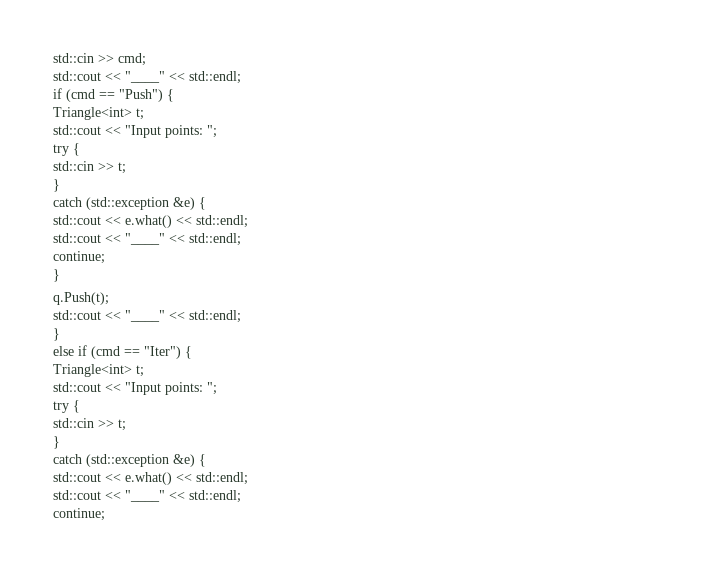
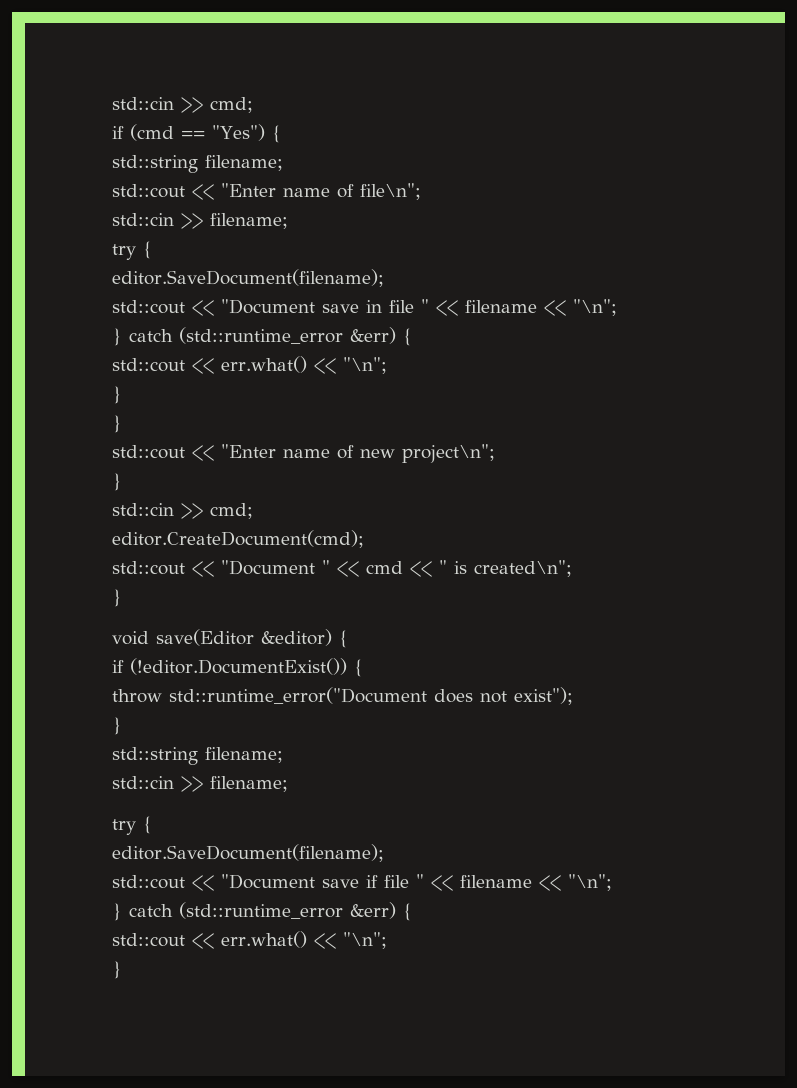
[53,53,146,66] [53,71,241,84] [53,88,174,102] [53,107,144,120] [53,125,217,138] [53,143,80,156] [53,161,126,174] [53,179,60,192] [53,197,206,210] [53,215,248,228] [53,233,241,246] [53,251,105,264] [53,269,60,282] [53,292,109,305] [53,310,241,323] [53,328,60,341] [53,345,192,359] [53,364,144,377] [53,382,217,395] [53,400,80,413] [53,418,126,431] [53,436,60,449] [53,454,206,467] [53,472,248,485] [53,490,241,503] [53,508,105,521] std::cin >> cmd; // std::cout << "____" << std::endl; // if (cmd == "Push") { // Triangle<int> t; // std::cout << "Input points: "; // try { // std::cin >> t; // } // catch (std::exception &e) { // std::cout << e.what() << std::endl; // std::cout << "____" << std::endl; // continue; // } // q.Push(t); // std::cout << "____" << std::endl; // } // else if (cmd == "Iter") { // Triangle<int> t; // std::cout << "Input points: "; // try { // std::cin >> t; // } // catch (std::exception &e) { // std::cout << e.what() << std::endl; // std::cout << "____" << std::endl; // continue; -> [112,97,253,113] [112,124,282,143] [112,155,283,173] [112,183,421,200] [112,213,288,229] [112,241,153,260] [112,269,384,287] [112,299,617,316] [112,327,413,346] [112,356,387,374] [112,386,122,404] [112,415,122,433] [112,444,495,463] [112,473,122,491] [112,503,253,519] [112,530,364,548] [112,560,572,577] [112,589,122,607] [112,629,349,648] [112,658,364,677] [112,687,573,705] [112,717,122,735] [112,747,283,765] [112,776,288,792] [112,816,153,835] [112,844,384,862] [112,874,612,891] [112,902,413,921] [112,931,387,949] [112,961,122,979] std::cin >> cmd; // if (cmd == "Yes") { // std::string filename; // std::cout << "Enter name of file\n"; // std::cin >> filename; // try { // editor.SaveDocument(filename); // std::cout << "Document save in file " << filename << "\n"; // } catch (std::runtime_error &err) { // std::cout << err.what() << "\n"; // } // } // std::cout << "Enter name of new project\n"; // } // std::cin >> cmd; // editor.CreateDocument(cmd); // std::cout << "Document " << cmd << " is created\n"; // } // void save(Editor &editor) { // if (!editor.DocumentExist()) { // throw std::runtime_error("Document does not exist"); // } // std::string filename; // std::cin >> filename; // try { // editor.SaveDocument(filename); // std::cout << "Document save if file " << filename << "\n"; // } catch (std::runtime_error &err) { // std::cout << err.what() << "\n"; // }

